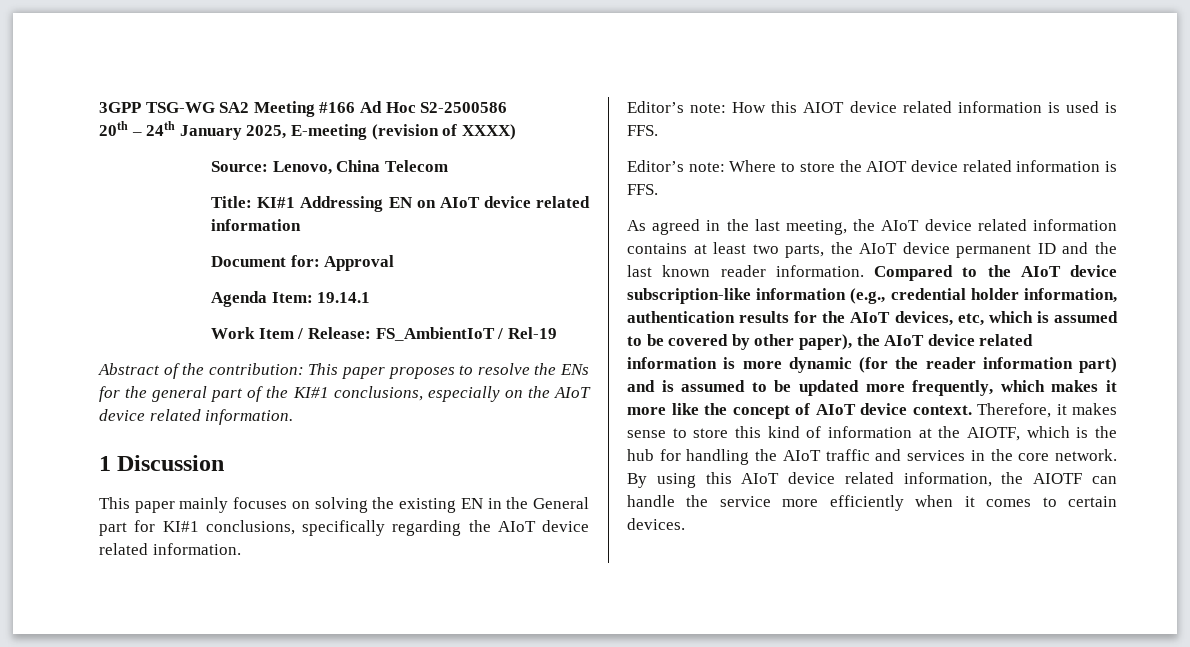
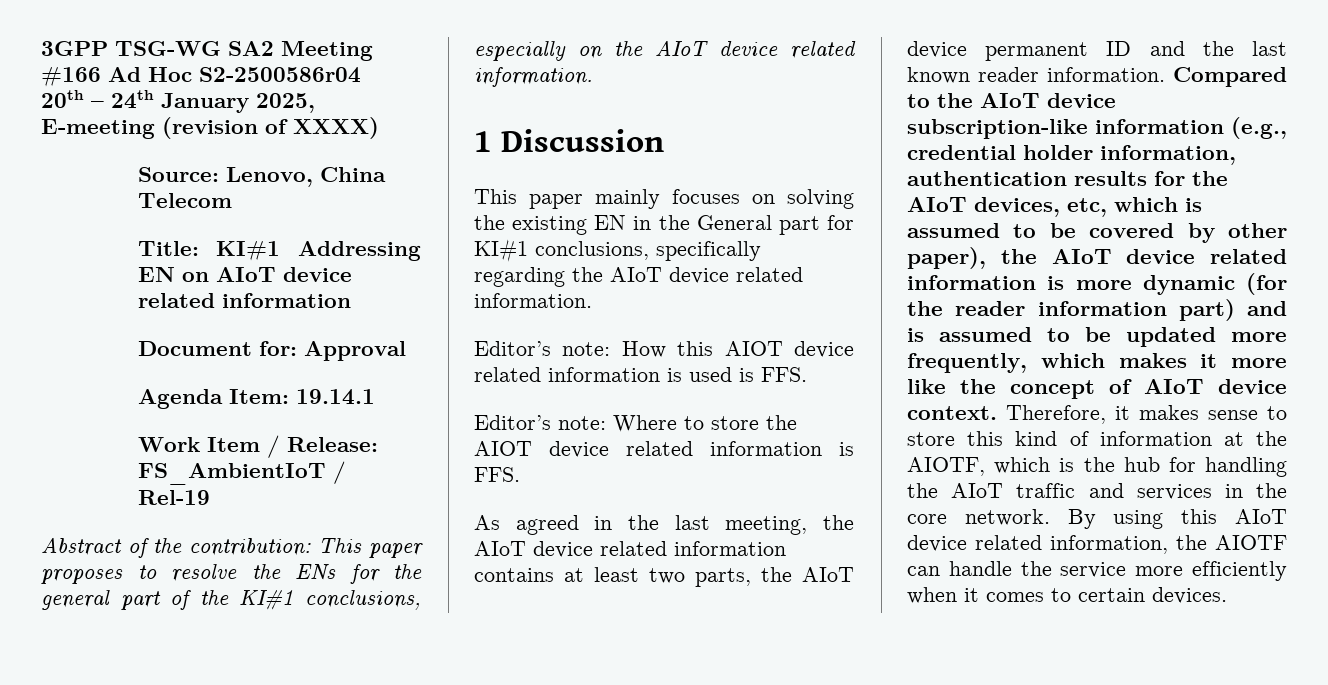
[420,102,508,113] S2-2500586 -> [199,67,361,83] S2-2500586r04

